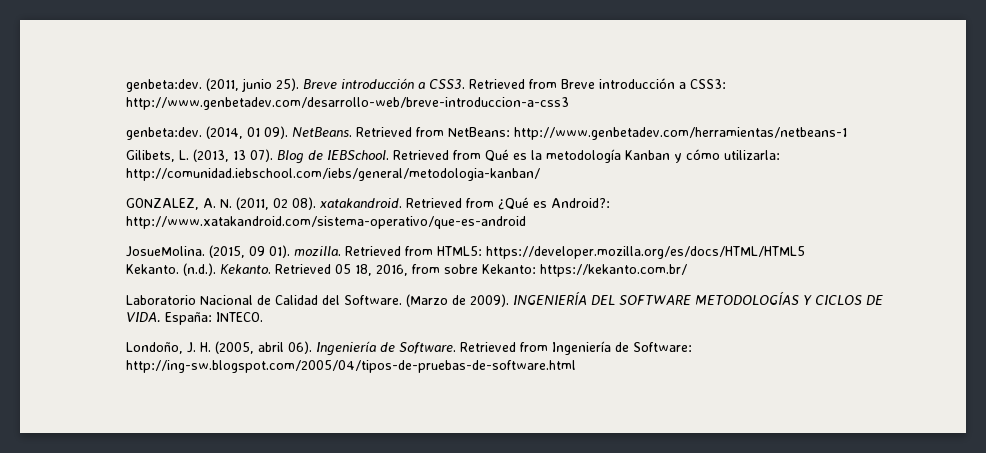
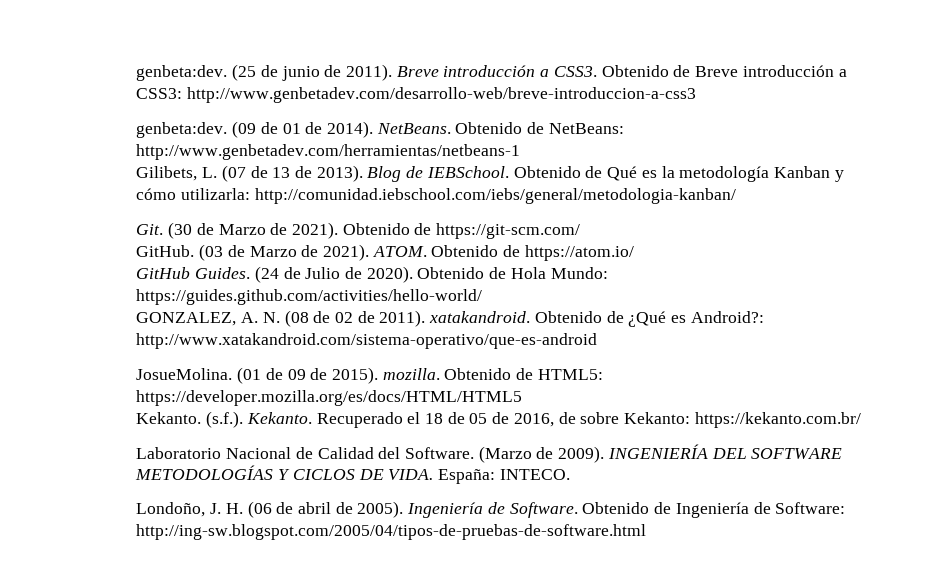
[125,78,299,92] genbeta:dev. (2011, junio 25). -> [136,64,393,81] genbeta:dev. (25 de junio de 2011).
[468,79,557,89] Retrieved from -> [601,65,691,77] Obtenido de
[205,126,444,139] (2014, 01 09). NetBeans. Retrieved from -> [232,121,545,138] (09 de 01 de 2014). NetBeans. Obtenido de
[192,149,273,162] (2013, 13 07). -> [221,165,363,182] (07 de 13 de 2013).
[392,150,481,160] Retrieved from -> [513,166,603,178] Obtenido de
[125,197,494,210] GONZALEZ, A. N. (2011, 02 08). xatakandroid. Retrieved from -> [136,222,581,239] [136,244,634,261] [136,266,608,283] [136,289,483,305] [136,310,624,327] Git. (30 de Marzo de 2021). Obtenido de https://git-scm.com/ // GitHub. (03 de Marzo de 2021). ATOM. Obtenido de https://atom.io/ // GitHub Guides. (24 de Julio de 2020). Obtenido de Hola Mundo: https://guides.github.com/activities/hello-world/ // GONZALEZ, A. N. (08 de 02 de 2011). xatakandroid. Obtenido de
[208,245,805,259] [125,263,440,276] (2015, 09 01). mozilla. Retrieved from HTML5: https://developer.mozilla.org/es/docs/HTML/HTML5 // Kekanto. (n.d.). Kekanto. Retrieved 05 18, 2016, from -> [237,367,603,384] [136,390,523,406] [136,411,576,428] (01 de 09 de 2015). mozilla. Obtenido de HTML5: https://developer.mozilla.org/es/docs/HTML/HTML5 // Kekanto. (s.f.). Kekanto. Recuperado el 18 de 05 de 2016, de
[214,341,312,354] (2005, abril 06). -> [247,501,404,518] (06 de abril de 2005).
[459,342,548,352] Retrieved from -> [582,502,672,514] Obtenido de

